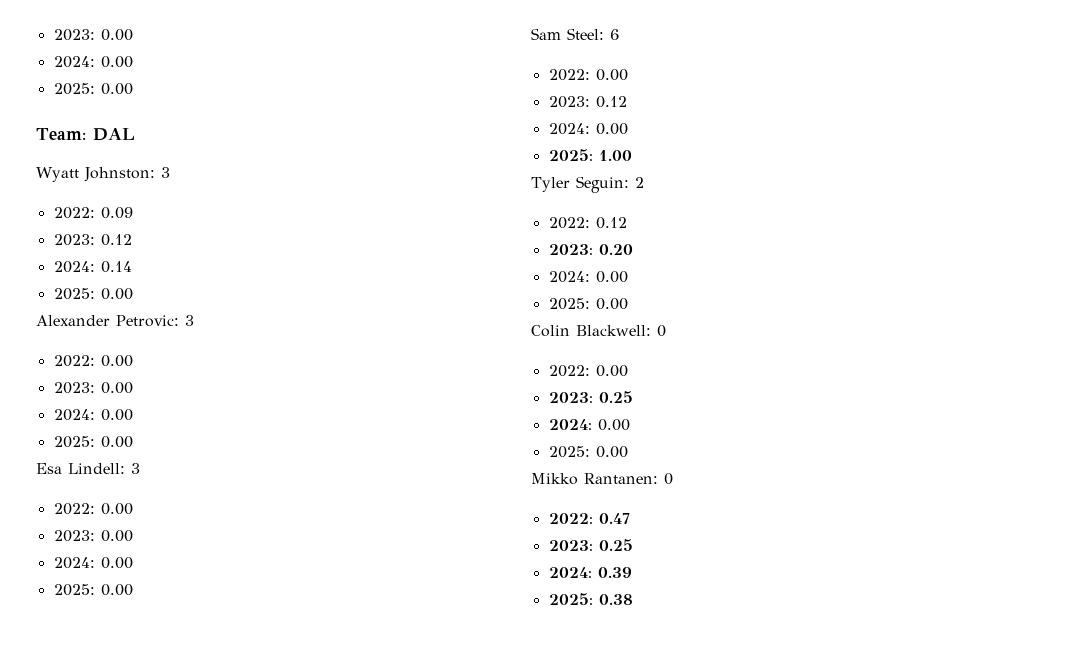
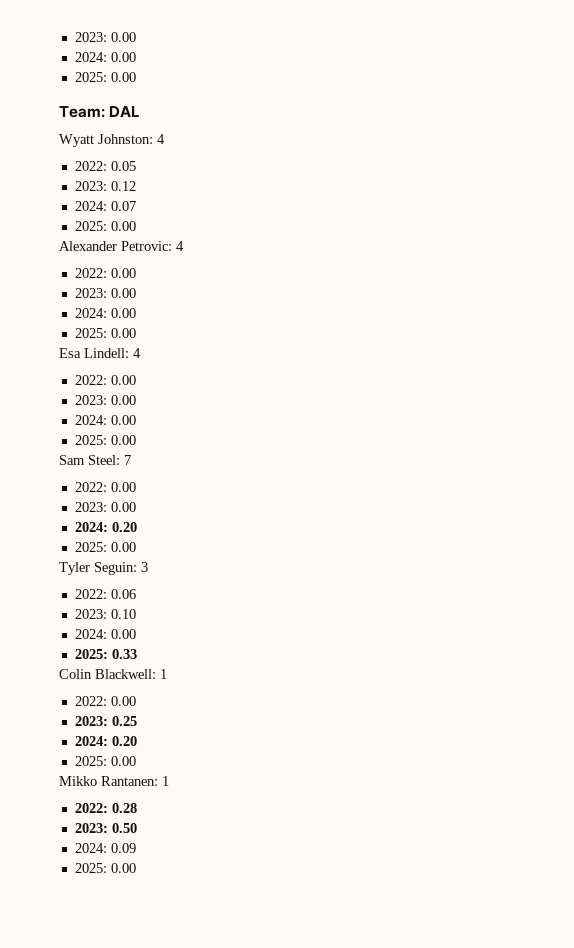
[161,167,170,178] [53,207,133,219] [53,234,132,246] [53,261,132,273] 3 // 2022: 0.09 // 2023: 0.12 // 2024: 0.14 -> [157,134,165,144] [74,161,136,171] [74,181,136,191] [74,201,136,211] 4 // 2022: 0.05 // 2023: 0.12 // 2024: 0.07
[185,315,194,326] 3 -> [176,241,184,251] 4
[131,463,140,474] 3 -> [133,348,141,358] 4
[610,29,619,40] [548,69,628,81] [548,96,627,108] [548,123,628,135] [548,149,632,161] [531,176,644,193] [548,217,627,229] [548,244,633,255] [548,271,628,283] [548,298,628,310] 6 // 2022: 0.00 // 2023: 0.12 // 2024: 0.00 // 2025: 1.00 // Tyler Seguin: 2 // 2022: 0.12 // 2023: 0.20 // 2024: 0.00 // 2025: 0.00 -> [124,455,131,465] [74,482,136,492] [74,502,136,512] [74,522,137,532] [74,542,136,552] [59,562,148,575] [74,589,136,599] [74,609,136,619] [74,629,136,639] [74,649,137,659] 7 // 2022: 0.00 // 2023: 0.00 // 2024: 0.20 // 2025: 0.00 // Tyler Seguin: 3 // 2022: 0.06 // 2023: 0.10 // 2024: 0.00 // 2025: 0.33
[657,325,666,337] 0 -> [160,669,167,679] 1
[597,419,630,431] 0.00 -> [111,736,137,746] 0.20
[664,473,673,485] [548,513,630,524] [548,539,633,551] [548,567,632,578] [548,593,633,605] 0 // 2022: 0.47 // 2023: 0.25 // 2024: 0.39 // 2025: 0.38 -> [162,776,169,786] [74,803,137,813] [74,823,137,833] [74,843,136,853] [74,863,136,873] 1 // 2022: 0.28 // 2023: 0.50 // 2024: 0.09 // 2025: 0.00

